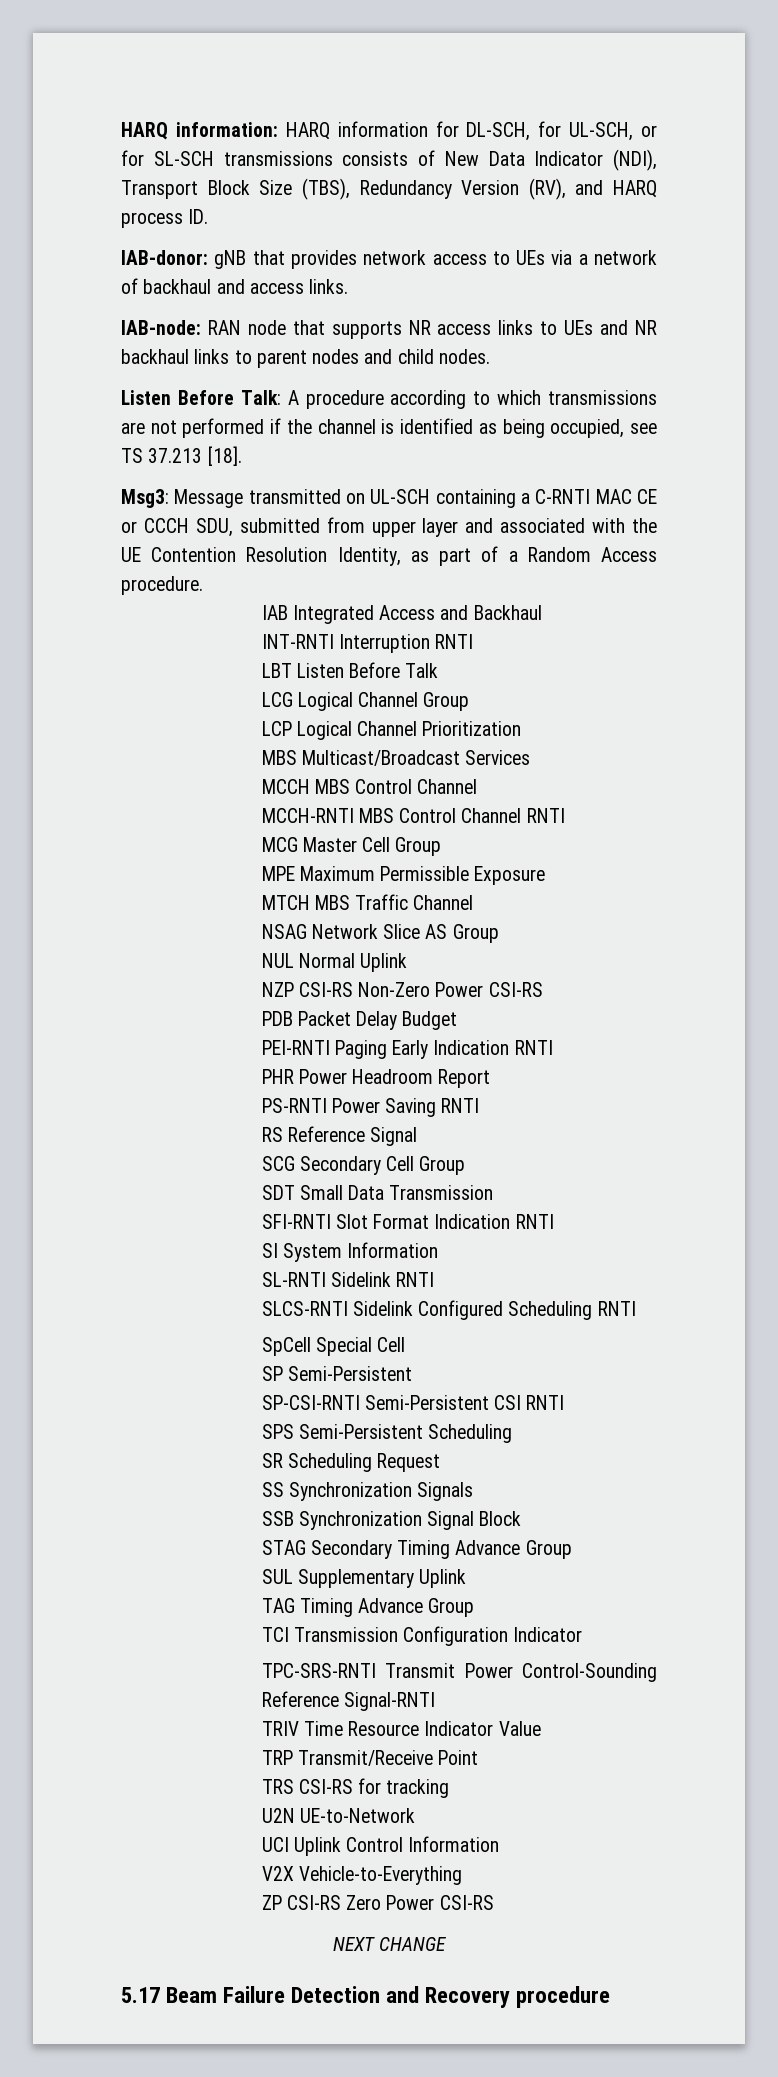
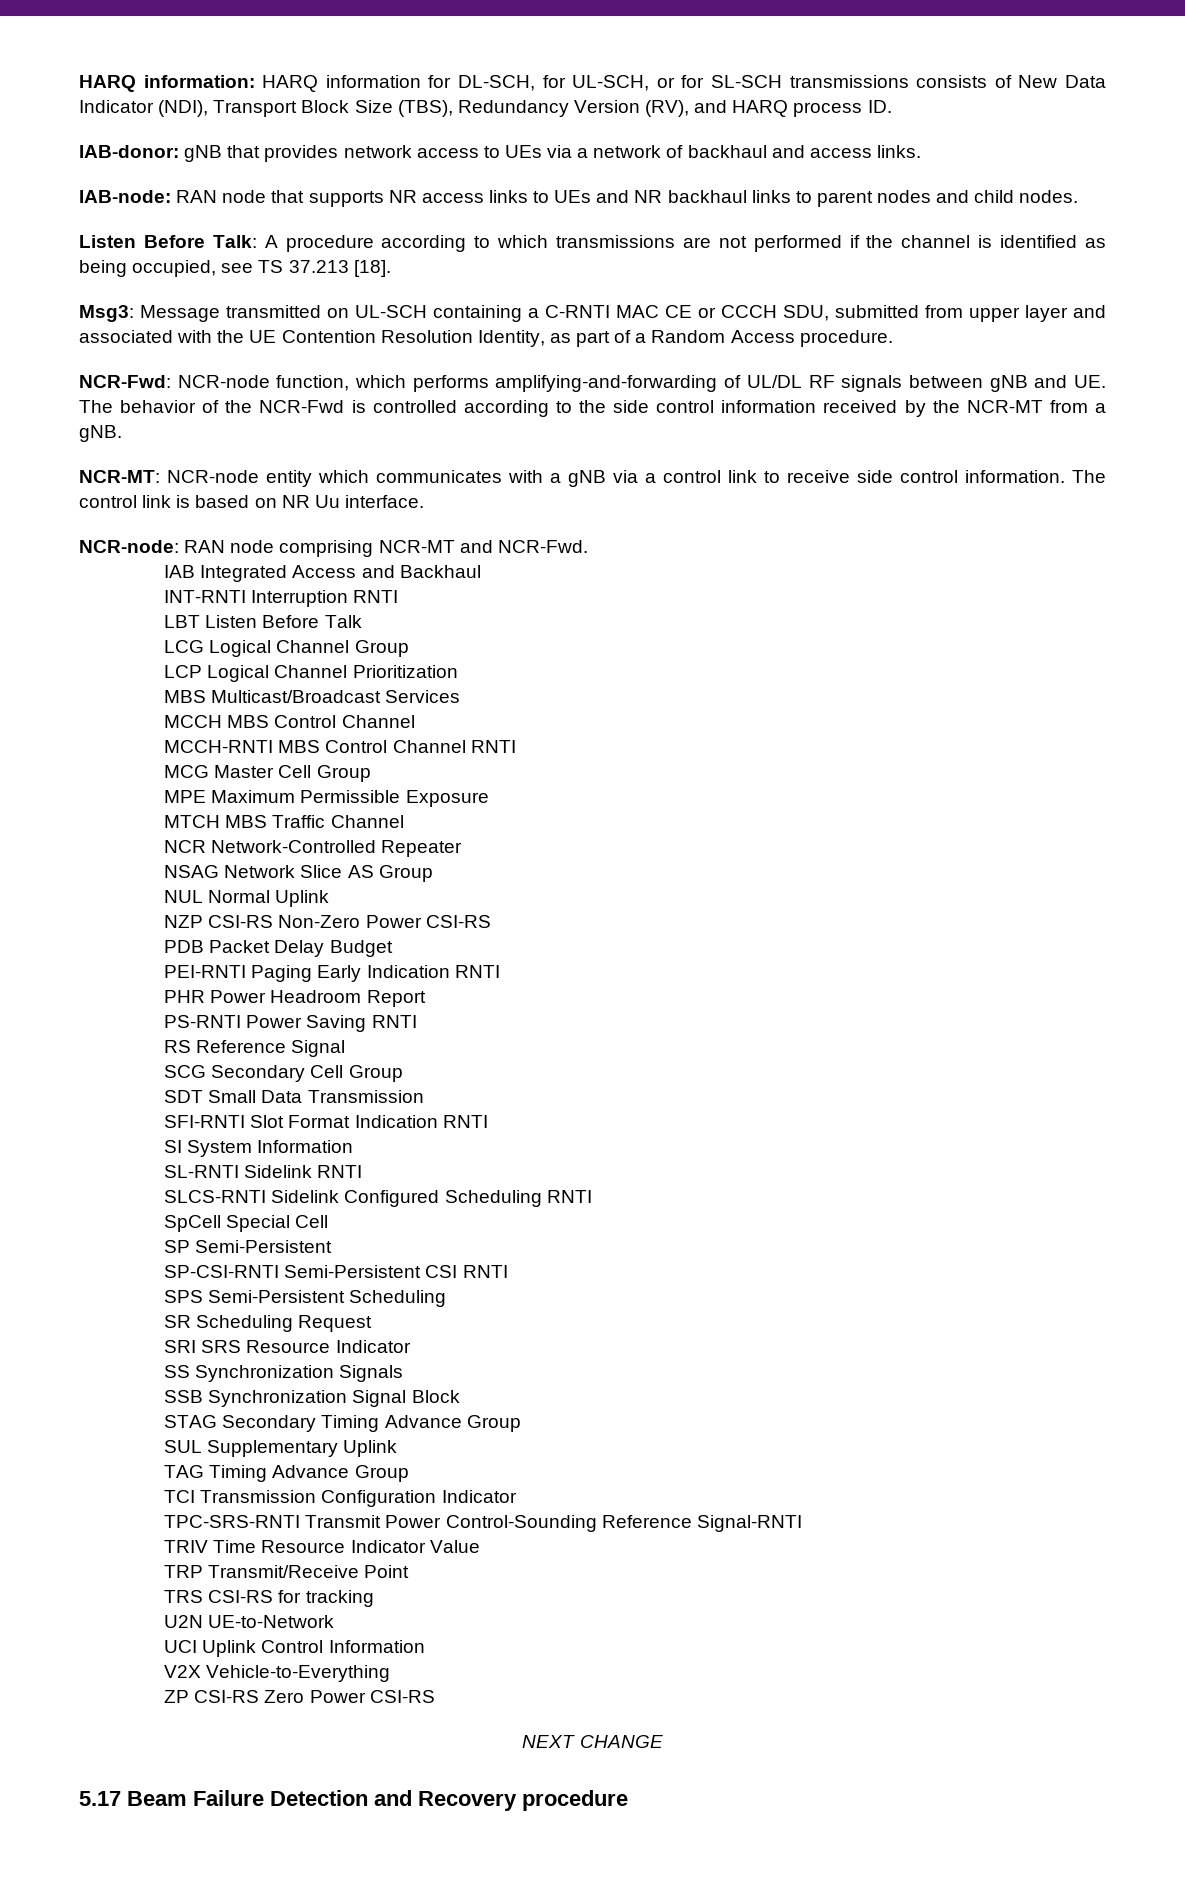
(203, 585) none -> [79,375,1107,392] [79,400,1106,417] [79,425,122,442] [79,470,1106,487] [79,495,424,508] [79,540,588,557] // NCR-Fwd: NCR-node function, which performs amplifying-and-forwarding of UL/DL RF signals between gNB and UE. The behavior of the NCR-Fwd is controlled according to the side control information received by the NCR-MT from a gNB. // NCR-MT: NCR-node entity which communicates with a gNB via a control link to receive side control information. The control link is based on NR Uu interface. // NCR-node: RAN node comprising NCR-MT and NCR-Fwd.
(474, 902) none -> [164,840,463,857] // NCR Network-Controlled Repeater
(441, 1462) none -> [164,1340,411,1353] // SRI SRS Resource Indicator

